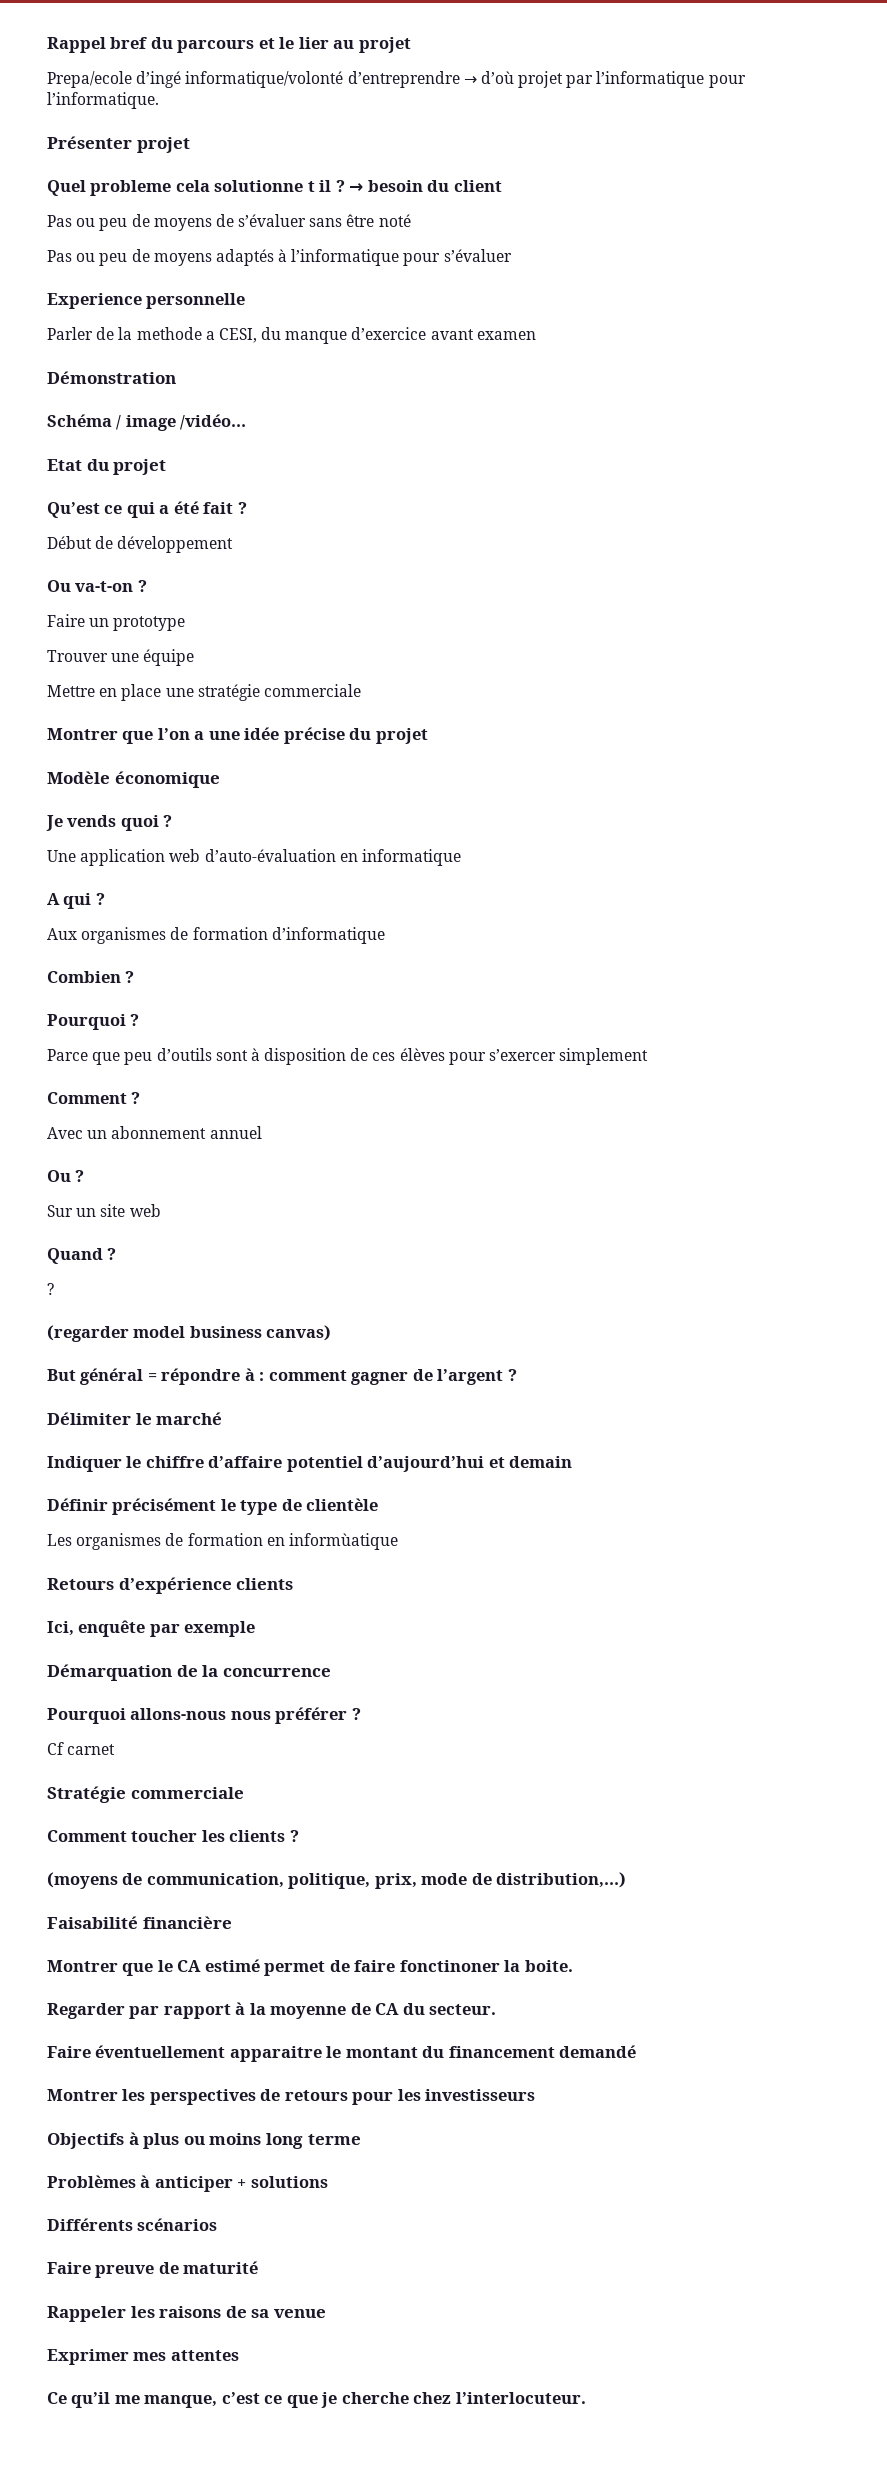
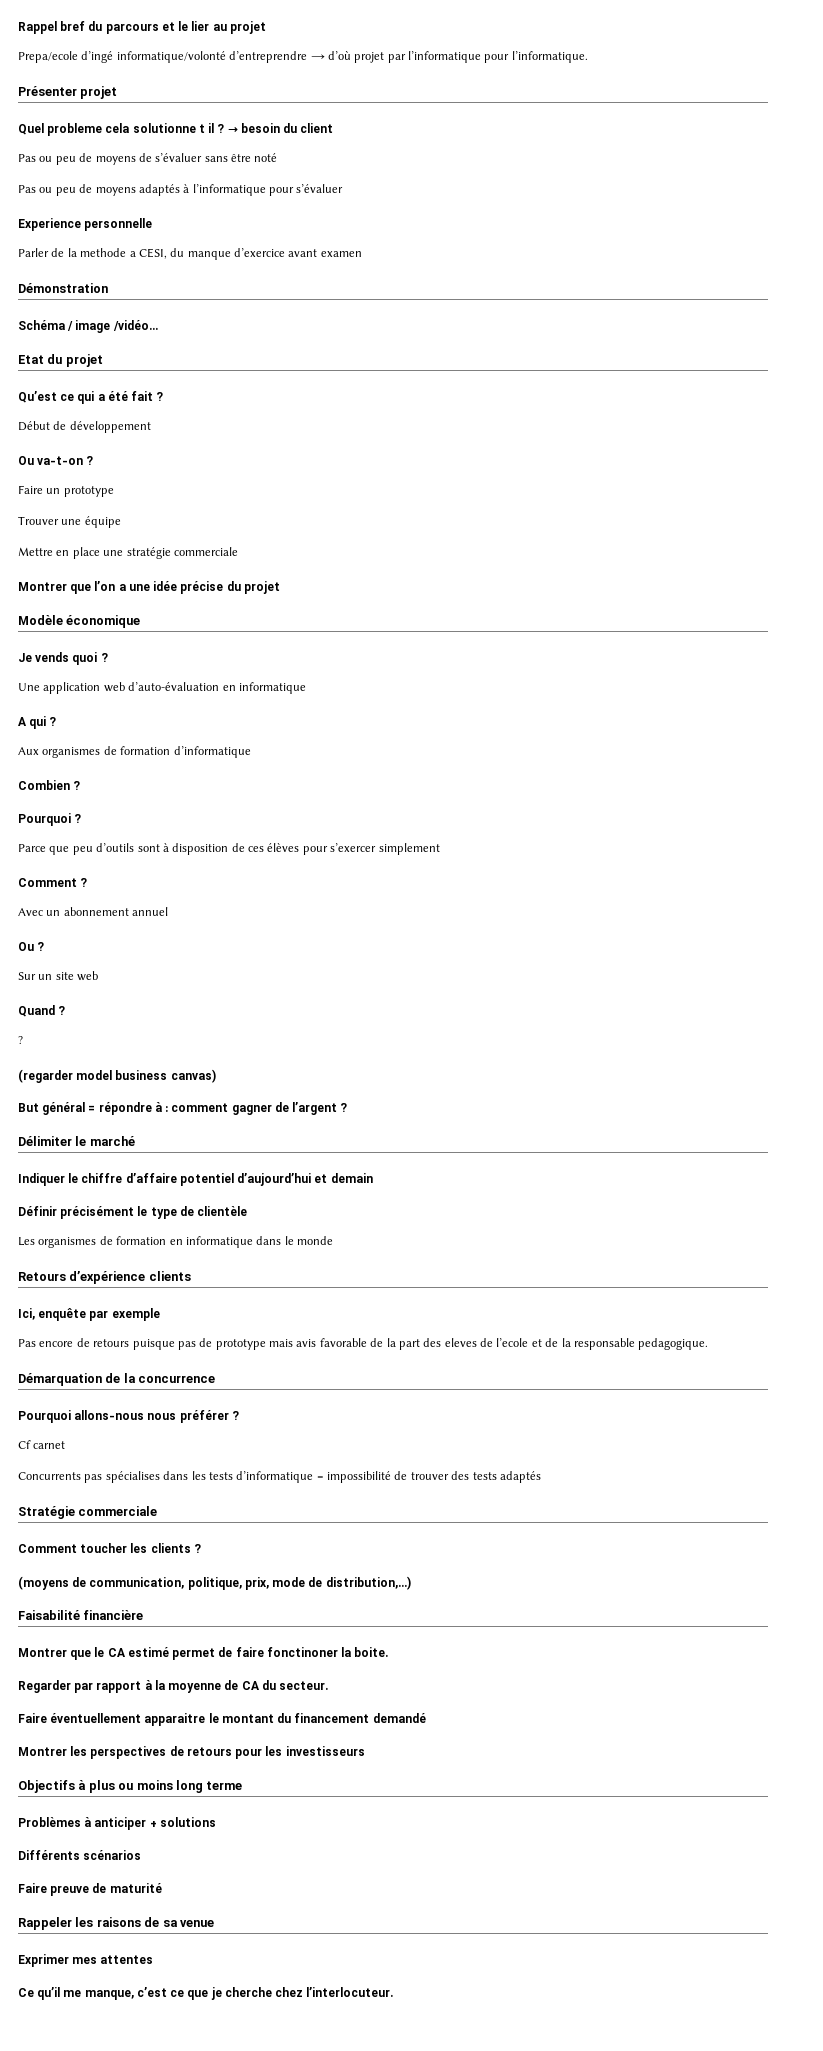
[288,1533,398,1550] informùatique -> [185,1236,333,1248] informatique dans le monde
(256, 1629) none -> [18,1338,709,1350] // Pas encore de retours puisque pas de prototype mais avis favorable de la part des eleves de l’ecole et de la responsable pedagogique.
(116, 1749) none -> [18,1471,541,1483] // Concurrents pas spécialises dans les tests d’informatique = impossibilité de trouver des tests adaptés

